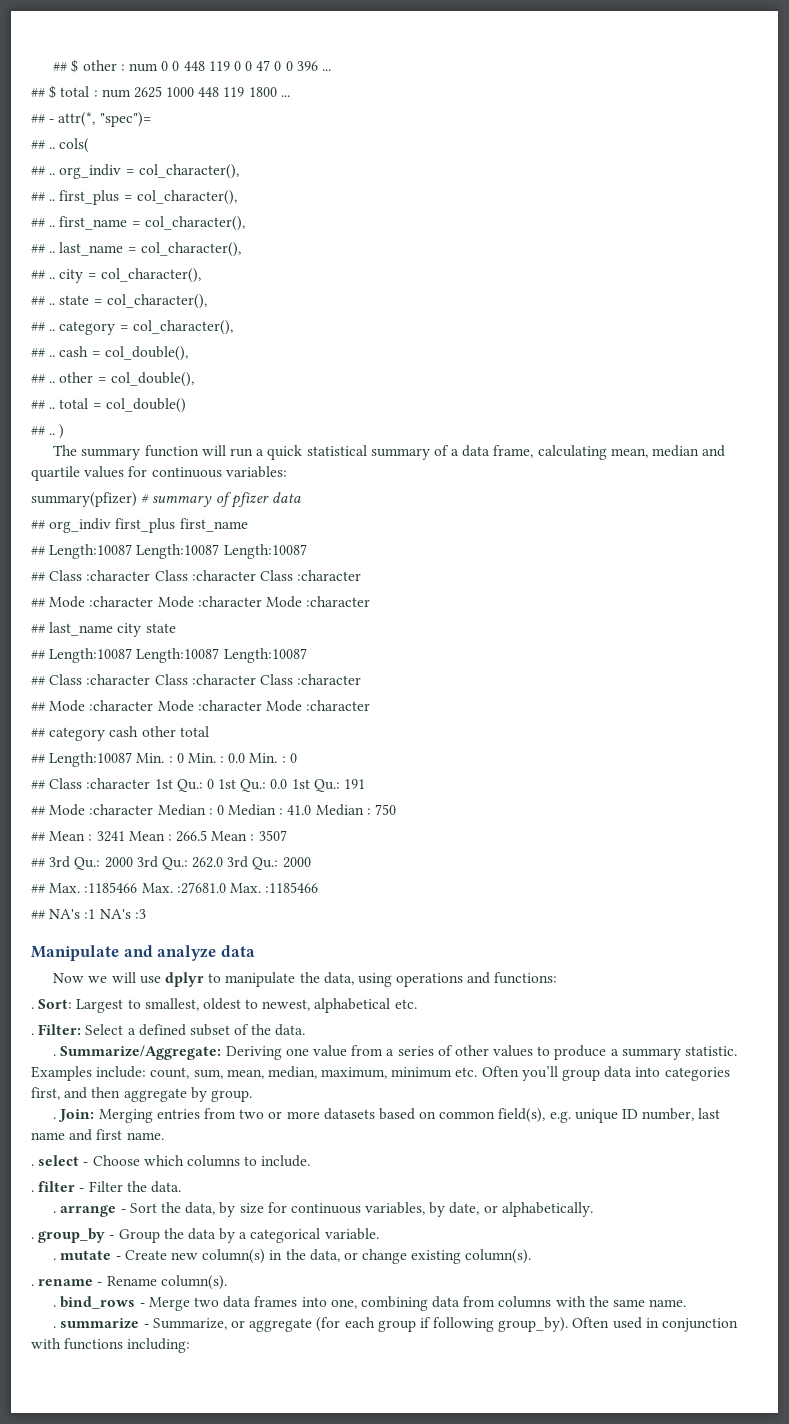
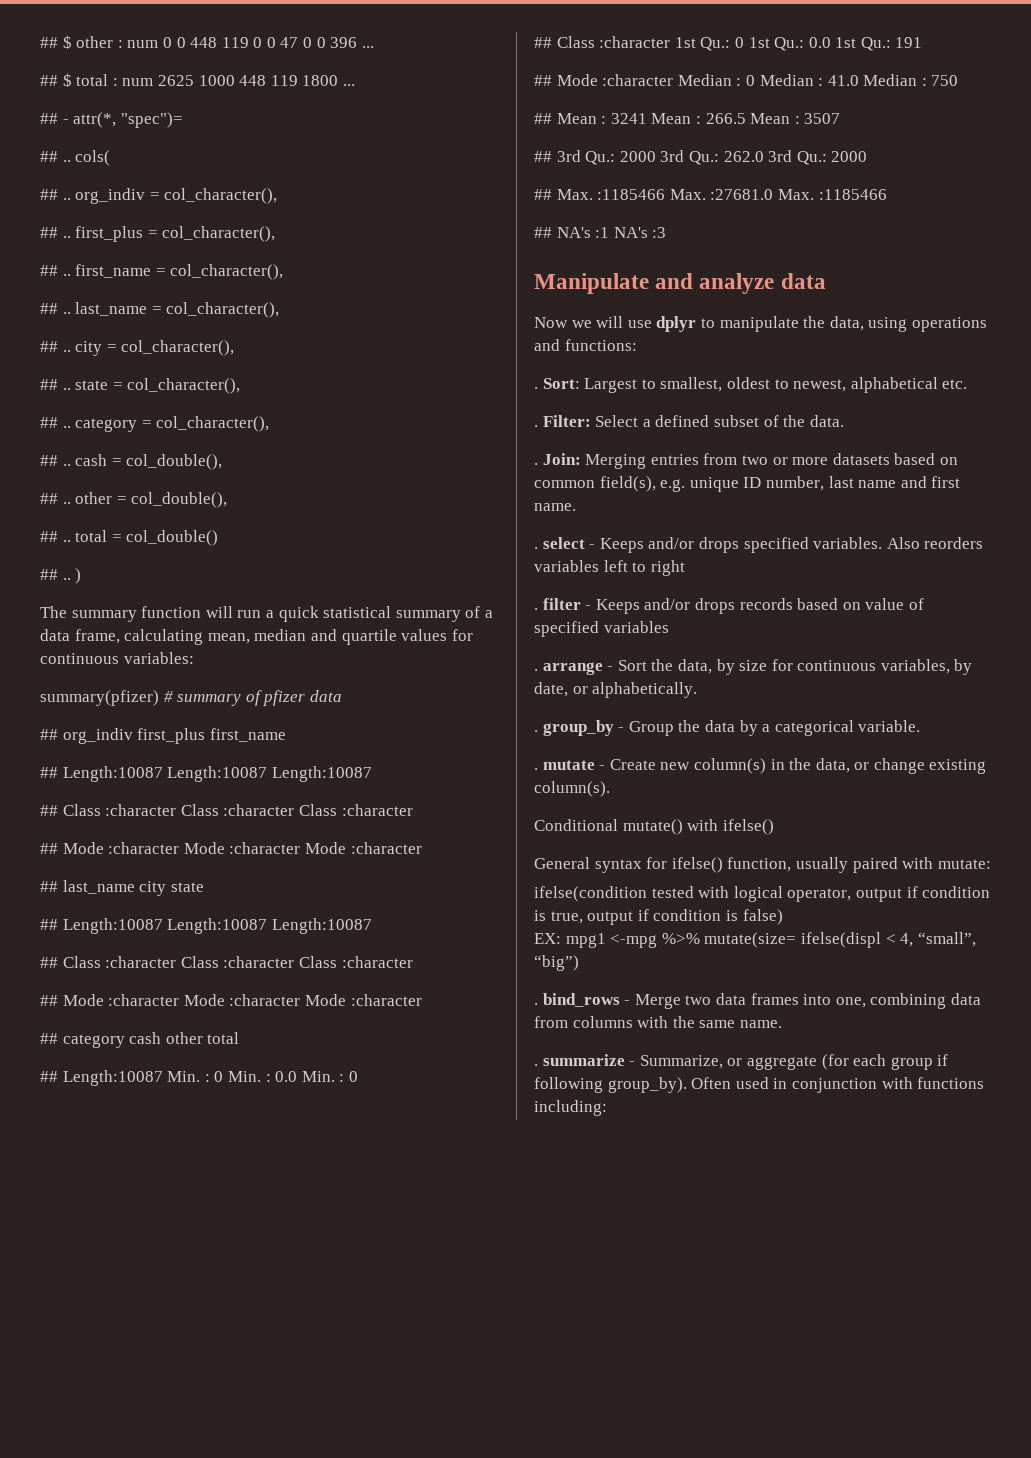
[53,1045,737,1060] [31,1066,730,1081] [31,1087,252,1102] // . Summarize/Aggregate: Deriving one value from a series of other values to produce a summary statistic. Examples include: count, sum, mean, median, maximum, minimum etc. Often you’ll group data into categories first, and then aggregate by group. -> (844, 421) none
[92,1155,311,1167] [31,1181,181,1193] Choose which columns to include. // . filter - Filter the data. -> [599,537,984,553] [534,560,685,576] [534,598,924,614] [534,621,669,637] Keeps and/or drops specified variables. Also reorders variables left to right // . filter - Keeps and/or drops records based on value of specified variables
[31,1275,227,1290] . rename - Rename column(s). -> [534,819,774,835] [534,857,991,873] [534,886,991,902] [534,909,783,925] [534,932,976,948] [534,955,579,971] Conditional mutate() with ifelse() // General syntax for ifelse() function, usually paired with mutate: // ifelse(condition tested with logical operator, output if condition is true, output if condition is false) // EX: mpg1 <-mpg %>% mutate(size= ifelse(displ < 4, “small”, “big”)

